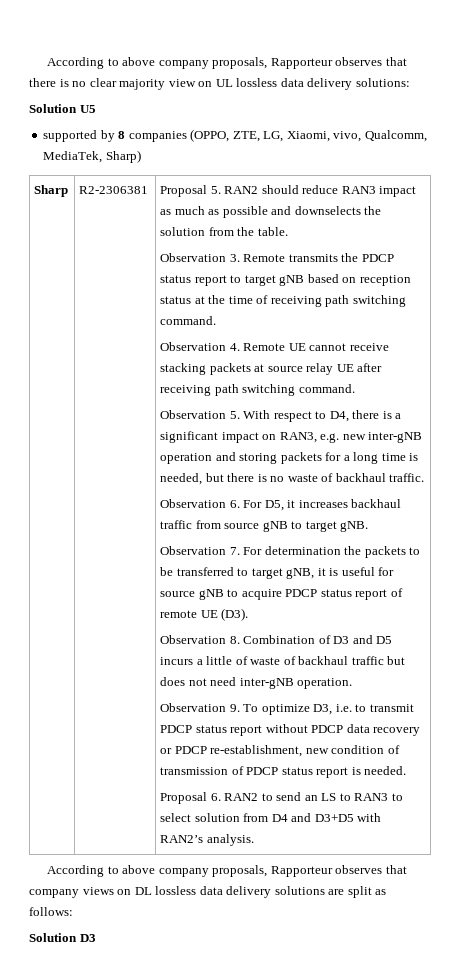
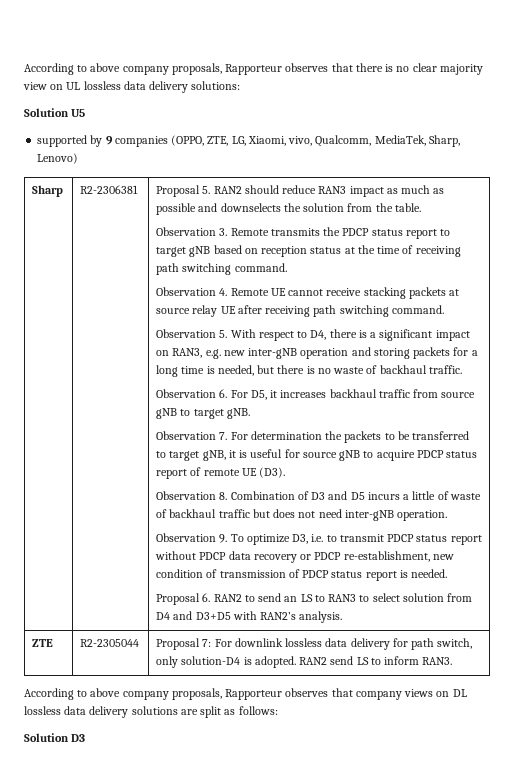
[118,131,126,139] 8 -> [105,136,113,145] 9
[105,150,141,163] Sharp) -> [428,135,460,147] [37,153,79,164] Sharp, Lenovo)
(254, 840) none -> [32,639,54,647] [80,639,140,647] [156,638,473,650] [156,656,453,668] // ZTE | R2-2305044 | Proposal 7: For downlink lossless data delivery for path switch, only solution-D4 is adopted. RAN2 send LS to inform RAN3.

